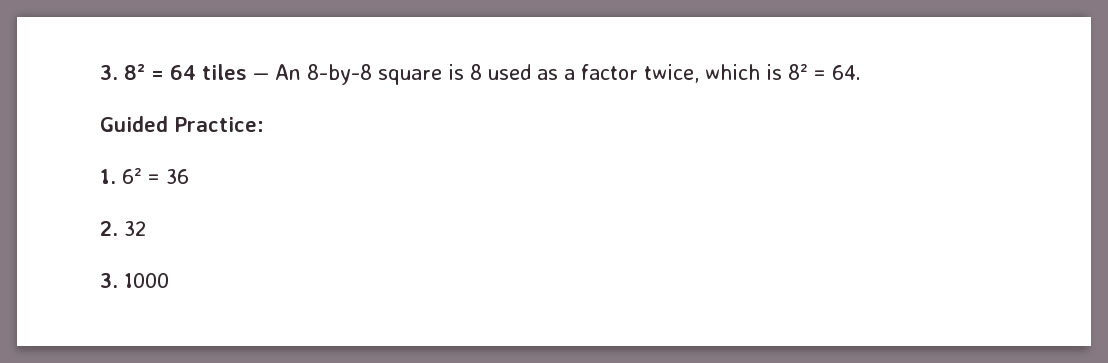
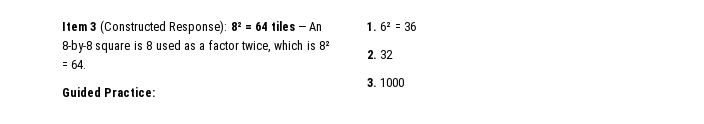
[100,65,118,80] 3. -> [62,20,228,34] Item 3 (Constructed Response):

